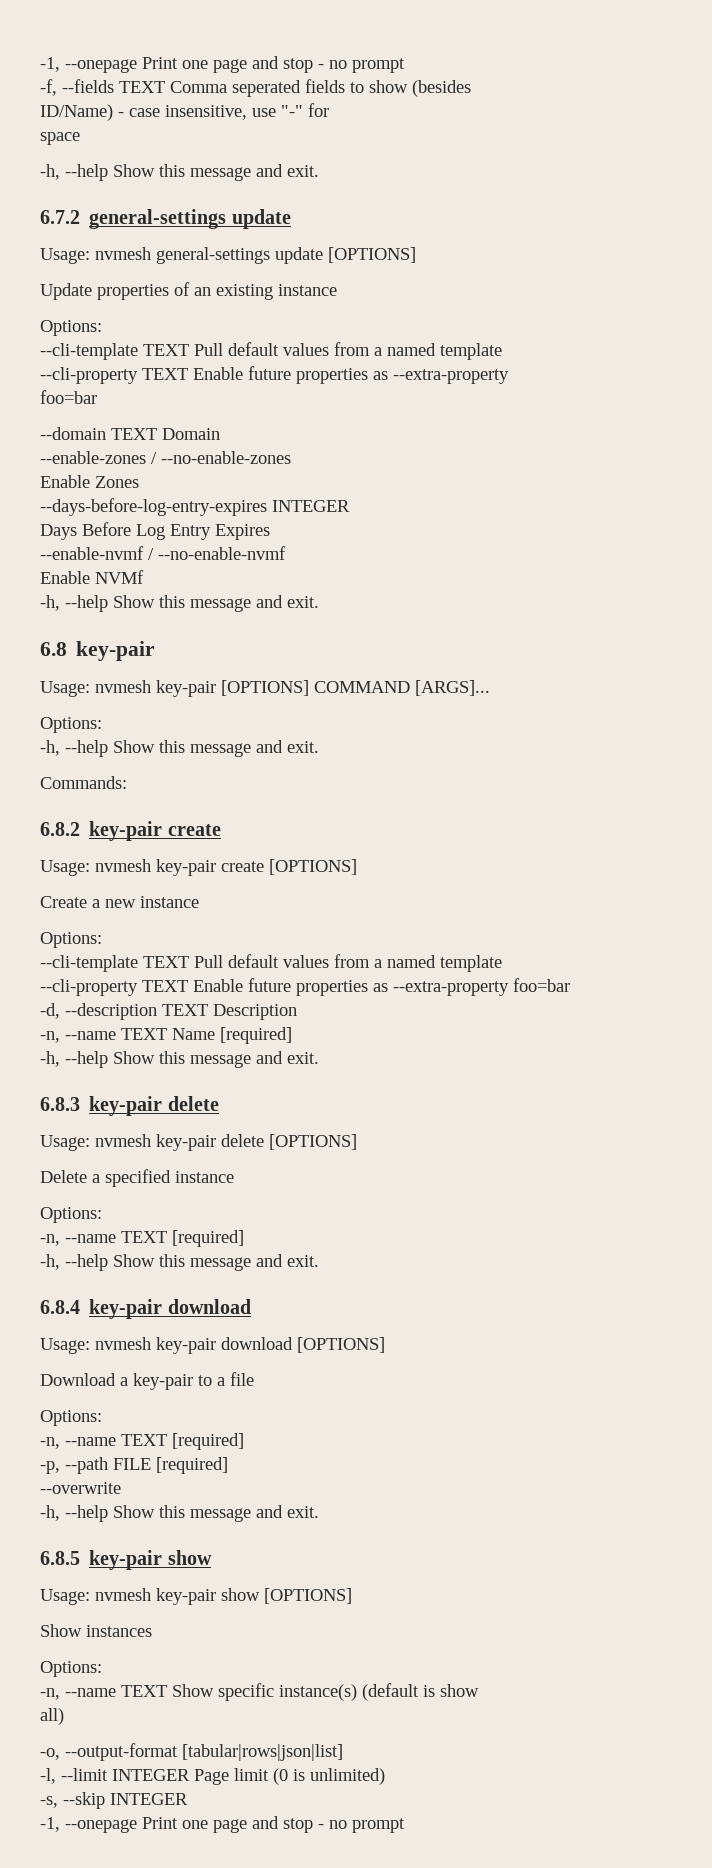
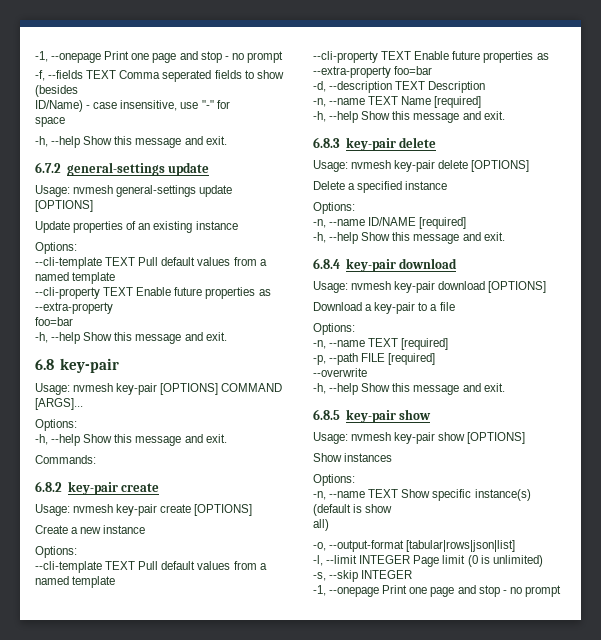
[40,427,220,440] [40,451,291,464] [40,475,139,488] [40,498,350,516] [40,522,270,540] [40,546,286,560] [40,570,144,584] // --domain TEXT Domain // --enable-zones / --no-enable-zones // Enable Zones // --days-before-log-entry-expires INTEGER // Days Before Log Entry Expires // --enable-nvmf / --no-enable-nvmf // Enable NVMf -> (73, 321) none
[121,1231,167,1243] TEXT -> [368,217,417,226] ID/NAME

